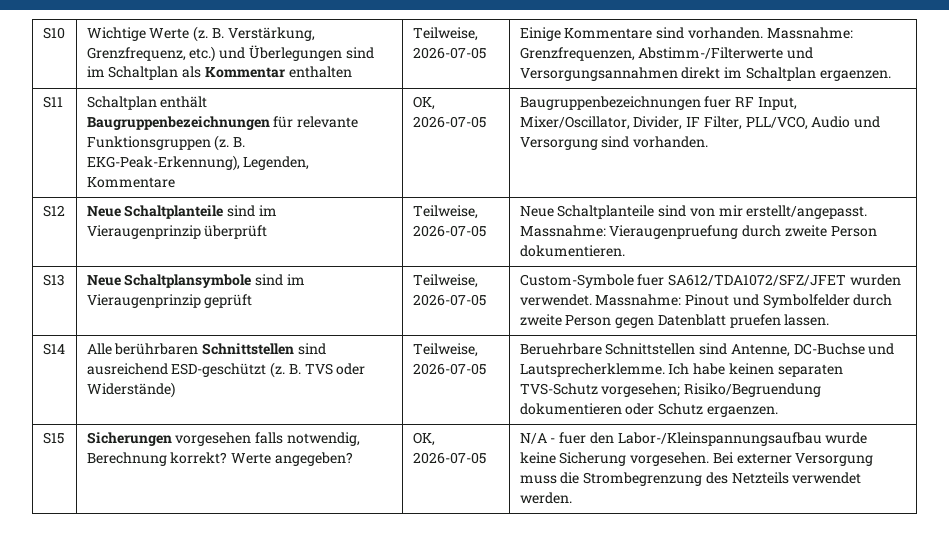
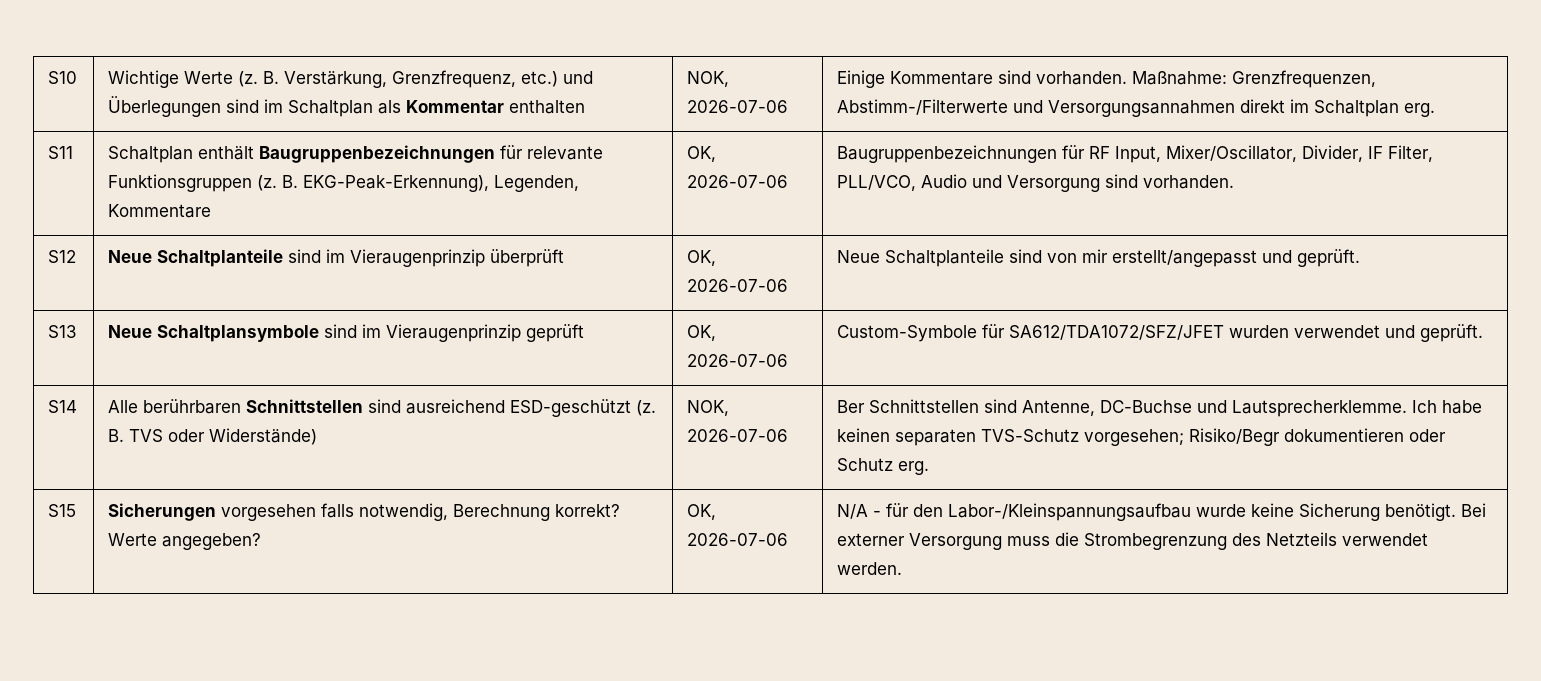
[412,27,478,41] [412,47,486,59] Teilweise, 2026-07-05 -> [687,71,730,87] [687,100,789,113] NOK, 2026-07-06
[766,27,853,39] Massnahme: -> [1132,71,1228,85] Maßnahme:
[819,70,891,81] ergaenzen. -> [1404,103,1436,117] erg.
[412,116,486,128] [519,96,732,110] 2026-07-05 | Baugruppenbezeichnungen fuer -> [687,175,789,188] [837,145,1086,163] 2026-07-06 | Baugruppenbezeichnungen für
[412,205,478,219] [412,225,486,237] Teilweise, 2026-07-05 -> [687,250,717,266] [687,279,789,292] OK, 2026-07-06
[746,205,868,219] [519,225,877,239] [519,245,625,257] erstellt/angepasst. Massnahme: Vieraugenpruefung durch zweite Person dokumentieren. -> [1112,249,1361,267] erstellt/angepasst und geprüft.
[412,274,478,288] [412,294,486,306] Teilweise, 2026-07-05 -> [687,325,717,341] [687,354,789,367] OK, 2026-07-06
[637,274,665,286] fuer -> [982,324,1006,338] für
[519,294,893,308] [519,314,830,328] verwendet. Massnahme: Pinout und Symbolfelder durch zweite Person gegen Datenblatt pruefen lassen. -> [1294,324,1484,342] verwendet und geprüft.
[412,343,478,357] [412,363,486,375] [519,343,602,355] Teilweise, 2026-07-05 | Beruehrbare -> [687,400,730,416] [687,429,789,442] [837,400,866,413] NOK, 2026-07-06 | Ber
[684,383,822,397] Risiko/Begruendung -> [1189,428,1281,446] Risiko/Begr
[706,406,778,417] ergaenzen. -> [898,461,930,475] erg.
[412,452,486,464] 2026-07-05 -> [687,533,789,546] 2026-07-06
[559,432,587,444] fuer -> [886,503,910,517] für
[630,452,710,466] vorgesehen. -> [1385,503,1457,521] benötigt.

